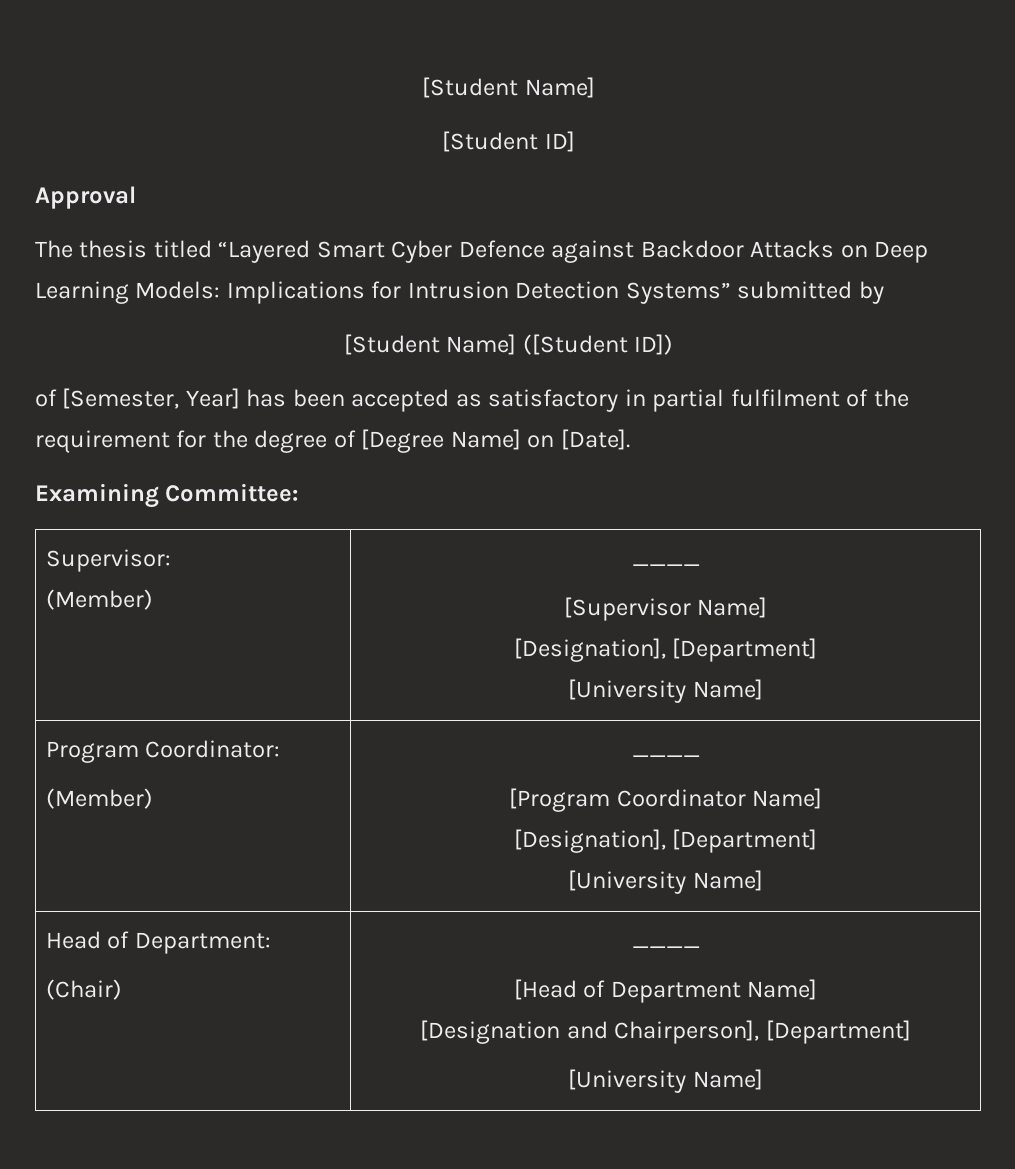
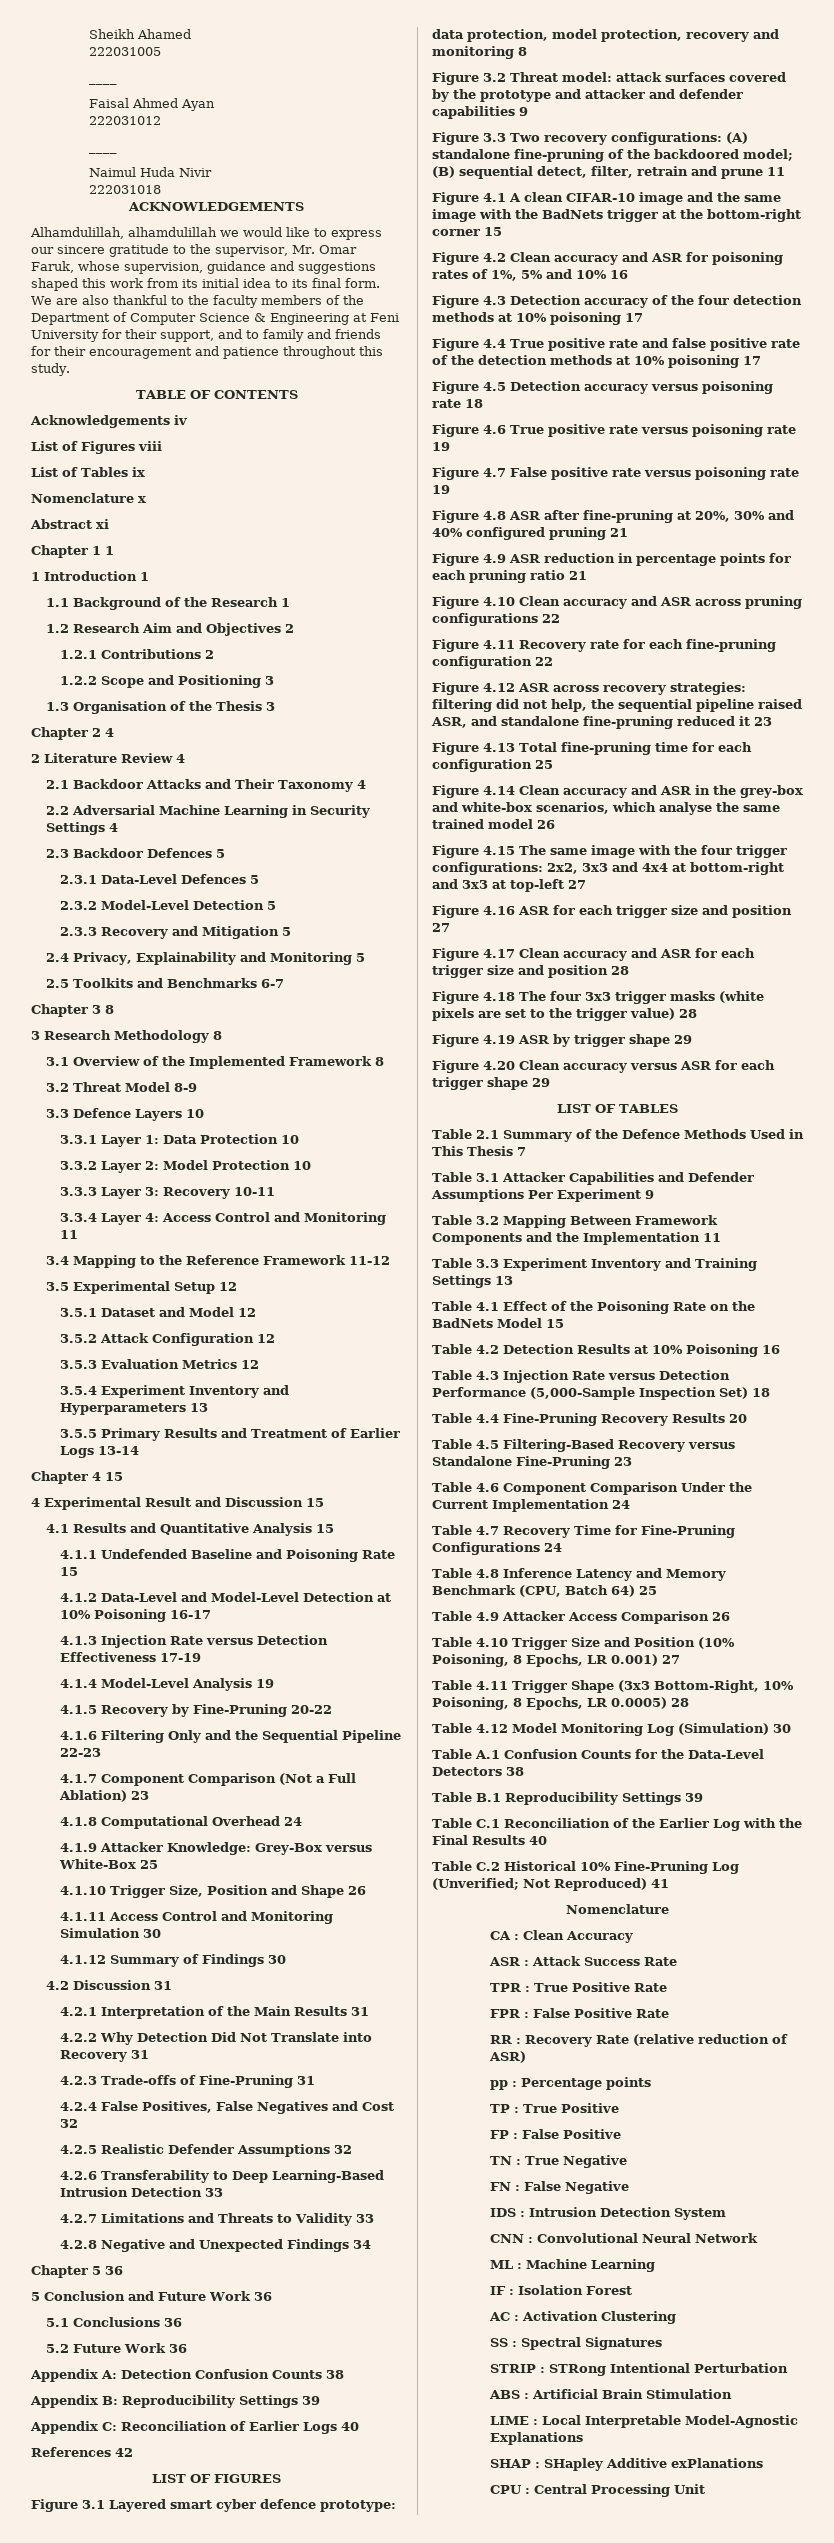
[422,77,595,98] [442,131,575,152] [35,186,136,209] [35,240,929,263] [35,281,884,304] [343,334,674,355] [35,388,909,412] [35,429,630,453] [35,483,299,508] [45,549,171,572] [45,589,153,610] [631,564,700,566] [563,597,768,621] [513,638,818,662] [568,679,763,703] [45,740,281,763] [45,788,153,809] [631,755,700,757] [509,788,822,812] [513,829,818,853] [568,870,763,894] [45,931,271,954] [45,979,122,1000] [631,946,700,948] [513,979,818,1003] [420,1020,911,1044] [568,1069,763,1093] [Student Name] // [Student ID] // Approval // The thesis titled “Layered Smart Cyber Defence against Backdoor Attacks on Deep Learning Models: Implications for Intrusion Detection Systems” submitted by // [Student Name] ([Student ID]) // of [Semester, Year] has been accepted as satisfactory in partial fulfilment of the requirement for the degree of [Degree Name] on [Date]. // Examining Committee: // Supervisor: // (Member) | ____ // [Supervisor Name] // [Designation], [Department] // [University Name] // Program Coordinator: // (Member) | ____ // [Program Coordinator Name] // [Designation], [Department] // [University Name] // Head of Department: // (Chair) | ____ // [Head of Department Name] // [Designation and Chairperson], [Department] // [University Name] -> [89,29,192,39] [89,47,162,56] [89,82,118,85] [89,98,216,111] [89,116,162,125] [89,151,118,154] [89,167,213,177] [89,185,162,194] [128,202,304,211] [30,227,382,240] [31,244,357,257] [31,261,376,274] [31,278,380,291] [31,295,364,308] [31,312,399,325] [31,329,381,342] [31,346,383,359] [31,363,70,376] [135,390,298,399] [30,415,187,428] [31,441,162,454] [31,467,145,477] [31,493,146,503] [30,519,109,529] [31,545,114,558] [31,571,149,581] [45,597,290,610] [45,623,294,636] [60,649,215,659] [60,675,275,688] [45,701,275,714] [31,727,114,740] [31,753,185,763] [45,779,366,792] [45,805,370,818] [45,822,118,835] [45,848,225,858] [60,874,260,884] [60,900,277,910] [60,926,292,939] [45,952,365,965] [45,978,284,988] [31,1004,114,1017] [31,1030,222,1043] [45,1056,384,1069] [45,1082,197,1092] [45,1108,204,1121] [60,1134,300,1147] [60,1160,312,1173] [60,1187,276,1199] [60,1212,387,1225] [60,1230,79,1239] [45,1255,390,1268] [45,1281,237,1294] [60,1307,257,1317] [60,1333,276,1346] [60,1359,260,1369] [60,1385,290,1398] [60,1403,209,1415] [60,1428,401,1441] [60,1446,140,1458] [31,1471,123,1484] [31,1497,324,1510] [45,1523,334,1536] [60,1549,396,1562] [60,1567,79,1576] [60,1592,392,1602] [60,1609,212,1622] [60,1635,329,1648] [60,1652,202,1662] [60,1678,275,1691] [60,1704,333,1717] [60,1730,402,1743] [60,1748,102,1757] [60,1773,357,1786] [59,1790,150,1802] [60,1816,303,1829] [60,1842,373,1855] [59,1859,159,1869] [60,1885,367,1898] [60,1911,334,1924] [60,1928,162,1938] [60,1954,287,1967] [45,1980,172,1990] [60,2006,370,2019] [60,2032,373,2045] [60,2050,150,2062] [60,2075,316,2088] [60,2101,395,2114] [60,2119,79,2128] [60,2144,353,2157] [60,2170,385,2183] [60,2187,224,2197] [60,2213,375,2226] [60,2239,372,2252] [31,2265,123,2278] [31,2291,272,2301] [45,2317,182,2327] [45,2343,187,2353] [30,2369,344,2382] [30,2395,320,2408] [30,2421,359,2434] [31,2447,133,2457] [152,2474,281,2483] [31,2499,396,2512] [432,29,779,42] [432,46,527,59] [432,72,786,85] [432,89,743,102] [432,106,528,119] [432,132,748,145] [432,149,793,162] [432,166,785,179] [432,192,781,205] [432,209,801,222] [432,227,502,236] [432,252,783,265] [432,269,628,281] [432,295,802,308] [432,312,643,325] [432,338,800,351] [432,355,761,368] [432,381,773,394] [432,399,483,408] [432,424,796,437] [432,442,450,451] [432,467,799,480] [432,485,450,494] [432,510,794,523] [432,527,628,540] [432,553,791,566] [432,570,587,583] [432,596,802,609] [432,613,560,626] [432,639,776,652] [432,656,553,669] [432,682,746,695] [432,699,802,712] [431,716,772,729] [432,742,752,755] [432,759,553,772] [432,785,803,798] [432,802,780,815] [432,819,555,829] [432,845,787,858] [432,862,784,875] [432,879,586,892] [432,905,792,918] [432,923,450,932] [432,948,755,961] [432,965,629,978] [432,991,764,1004] [432,1008,697,1021] [432,1034,692,1047] [432,1060,775,1073] [432,1077,550,1090] [557,1104,678,1113] [432,1129,804,1142] [432,1146,526,1156] [432,1172,754,1185] [431,1189,654,1202] [432,1215,718,1228] [432,1232,721,1245] [432,1258,757,1271] [432,1275,513,1288] [432,1301,755,1314] [432,1318,564,1328] [432,1344,780,1357] [432,1370,730,1383] [432,1387,770,1400] [432,1413,747,1426] [432,1439,735,1452] [432,1456,632,1469] [432,1482,752,1495] [432,1499,630,1512] [432,1525,735,1538] [432,1542,562,1555] [432,1568,726,1581] [432,1585,657,1597] [432,1611,730,1624] [432,1637,735,1650] [432,1654,680,1667] [432,1680,794,1693] [432,1697,689,1710] [432,1723,791,1736] [432,1749,764,1759] [432,1767,524,1776] [432,1792,703,1805] [432,1818,802,1831] [432,1835,547,1845] [432,1861,739,1874] [432,1878,669,1891] [566,1904,669,1914] [490,1930,634,1943] [489,1956,678,1966] [490,1982,668,1992] [490,2008,670,2018] [490,2034,789,2047] [489,2051,527,2063] [490,2077,652,2090] [490,2103,620,2113] [490,2129,622,2139] [490,2155,628,2168] [490,2181,630,2194] [490,2207,727,2220] [490,2233,759,2243] [490,2259,656,2272] [490,2285,633,2295] [489,2311,677,2324] [490,2337,663,2350] [490,2363,789,2376] [489,2389,733,2399] [490,2415,799,2428] [490,2432,584,2445] [490,2458,764,2471] [490,2484,706,2497] Sheikh Ahamed // 222031005 // ____ // Faisal Ahmed Ayan // 222031012 // ____ // Naimul Huda Nivir // 222031018 // ACKNOWLEDGEMENTS // Alhamdulillah, alhamdulillah we would like to express our sincere gratitude to the supervisor, Mr. Omar Faruk, whose supervision, guidance and suggestions shaped this work from its initial idea to its final form. We are also thankful to the faculty members of the Department of Computer Science & Engineering at Feni University for their support, and to family and friends for their encouragement and patience throughout this study. // TABLE OF CONTENTS // Acknowledgements iv // List of Figures viii // List of Tables ix // Nomenclature x // Abstract xi // Chapter 1 1 // 1 Introduction 1 // 1.1 Background of the Research 1 // 1.2 Research Aim and Objectives 2 // 1.2.1 Contributions 2 // 1.2.2 Scope and Positioning 3 // 1.3 Organisation of the Thesis 3 // Chapter 2 4 // 2 Literature Review 4 // 2.1 Backdoor Attacks and Their Taxonomy 4 // 2.2 Adversarial Machine Learning in Security Settings 4 // 2.3 Backdoor Defences 5 // 2.3.1 Data-Level Defences 5 // 2.3.2 Model-Level Detection 5 // 2.3.3 Recovery and Mitigation 5 // 2.4 Privacy, Explainability and Monitoring 5 // 2.5 Toolkits and Benchmarks 6-7 // Chapter 3 8 // 3 Research Methodology 8 // 3.1 Overview of the Implemented Framework 8 // 3.2 Threat Model 8-9 // 3.3 Defence Layers 10 // 3.3.1 Layer 1: Data Protection 10 // 3.3.2 Layer 2: Model Protection 10 // 3.3.3 Layer 3: Recovery 10-11 // 3.3.4 Layer 4: Access Control and Monitoring 11 // 3.4 Mapping to the Reference Framework 11-12 // 3.5 Experimental Setup 12 // 3.5.1 Dataset and Model 12 // 3.5.2 Attack Configuration 12 // 3.5.3 Evaluation Metrics 12 // 3.5.4 Experiment Inventory and Hyperparameters 13 // 3.5.5 Primary Results and Treatment of Earlier Logs 13-14 // Chapter 4 15 // 4 Experimental Result and Discussion 15 // 4.1 Results and Quantitative Analysis 15 // 4.1.1 Undefended Baseline and Poisoning Rate 15 // 4.1.2 Data-Level and Model-Level Detection at 10% Poisoning 16-17 // 4.1.3 Injection Rate versus Detection Effectiveness 17-19 // 4.1.4 Model-Level Analysis 19 // 4.1.5 Recovery by Fine-Pruning 20-22 // 4.1.6 Filtering Only and the Sequential Pipeline 22-23 // 4.1.7 Component Comparison (Not a Full Ablation) 23 // 4.1.8 Computational Overhead 24 // 4.1.9 Attacker Knowledge: Grey-Box versus White-Box 25 // 4.1.10 Trigger Size, Position and Shape 26 // 4.1.11 Access Control and Monitoring Simulation 30 // 4.1.12 Summary of Findings 30 // 4.2 Discussion 31 // 4.2.1 Interpretation of the Main Results 31 // 4.2.2 Why Detection Did Not Translate into Recovery 31 // 4.2.3 Trade-offs of Fine-Pruning 31 // 4.2.4 False Positives, False Negatives and Cost 32 // 4.2.5 Realistic Defender Assumptions 32 // 4.2.6 Transferability to Deep Learning-Based Intrusion Detection 33 // 4.2.7 Limitations and Threats to Validity 33 // 4.2.8 Negative and Unexpected Findings 34 // Chapter 5 36 // 5 Conclusion and Future Work 36 // 5.1 Conclusions 36 // 5.2 Future Work 36 // Appendix A: Detection Confusion Counts 38 // Appendix B: Reproducibility Settings 39 // Appendix C: Reconciliation of Earlier Logs 40 // References 42 // LIST OF FIGURES // Figure 3.1 Layered smart cyber defence prototype: data protection, model protection, recovery and monitoring 8 // Figure 3.2 Threat model: attack surfaces covered by the prototype and attacker and defender capabilities 9 // Figure 3.3 Two recovery configurations: (A) standalone fine-pruning of the backdoored model; (B) sequential detect, filter, retrain and prune 11 // Figure 4.1 A clean CIFAR-10 image and the same image with the BadNets trigger at the bottom-right corner 15 // Figure 4.2 Clean accuracy and ASR for poisoning rates of 1%, 5% and 10% 16 // Figure 4.3 Detection accuracy of the four detection methods at 10% poisoning 17 // Figure 4.4 True positive rate and false positive rate of the detection methods at 10% poisoning 17 // Figure 4.5 Detection accuracy versus poisoning rate 18 // Figure 4.6 True positive rate versus poisoning rate 19 // Figure 4.7 False positive rate versus poisoning rate 19 // Figure 4.8 ASR after fine-pruning at 20%, 30% and 40% configured pruning 21 // Figure 4.9 ASR reduction in percentage points for each pruning ratio 21 // Figure 4.10 Clean accuracy and ASR across pruning configurations 22 // Figure 4.11 Recovery rate for each fine-pruning configuration 22 // Figure 4.12 ASR across recovery strategies: filtering did not help, the sequential pipeline raised ASR, and standalone fine-pruning reduced it 23 // Figure 4.13 Total fine-pruning time for each configuration 25 // Figure 4.14 Clean accuracy and ASR in the grey-box and white-box scenarios, which analyse the same trained model 26 // Figure 4.15 The same image with the four trigger configurations: 2x2, 3x3 and 4x4 at bottom-right and 3x3 at top-left 27 // Figure 4.16 ASR for each trigger size and position 27 // Figure 4.17 Clean accuracy and ASR for each trigger size and position 28 // Figure 4.18 The four 3x3 trigger masks (white pixels are set to the trigger value) 28 // Figure 4.19 ASR by trigger shape 29 // Figure 4.20 Clean accuracy versus ASR for each trigger shape 29 // LIST OF TABLES // Table 2.1 Summary of the Defence Methods Used in This Thesis 7 // Table 3.1 Attacker Capabilities and Defender Assumptions Per Experiment 9 // Table 3.2 Mapping Between Framework Components and the Implementation 11 // Table 3.3 Experiment Inventory and Training Settings 13 // Table 4.1 Effect of the Poisoning Rate on the BadNets Model 15 // Table 4.2 Detection Results at 10% Poisoning 16 // Table 4.3 Injection Rate versus Detection Performance (5,000-Sample Inspection Set) 18 // Table 4.4 Fine-Pruning Recovery Results 20 // Table 4.5 Filtering-Based Recovery versus Standalone Fine-Pruning 23 // Table 4.6 Component Comparison Under the Current Implementation 24 // Table 4.7 Recovery Time for Fine-Pruning Configurations 24 // Table 4.8 Inference Latency and Memory Benchmark (CPU, Batch 64) 25 // Table 4.9 Attacker Access Comparison 26 // Table 4.10 Trigger Size and Position (10% Poisoning, 8 Epochs, LR 0.001) 27 // Table 4.11 Trigger Shape (3x3 Bottom-Right, 10% Poisoning, 8 Epochs, LR 0.0005) 28 // Table 4.12 Model Monitoring Log (Simulation) 30 // Table A.1 Confusion Counts for the Data-Level Detectors 38 // Table B.1 Reproducibility Settings 39 // Table C.1 Reconciliation of the Earlier Log with the Final Results 40 // Table C.2 Historical 10% Fine-Pruning Log (Unverified; Not Reproduced) 41 // Nomenclature // CA : Clean Accuracy // ASR : Attack Success Rate // TPR : True Positive Rate // FPR : False Positive Rate // RR : Recovery Rate (relative reduction of ASR) // pp : Percentage points // TP : True Positive // FP : False Positive // TN : True Negative // FN : False Negative // IDS : Intrusion Detection System // CNN : Convolutional Neural Network // ML : Machine Learning // IF : Isolation Forest // AC : Activation Clustering // SS : Spectral Signatures // STRIP : STRong Intentional Perturbation // ABS : Artificial Brain Stimulation // LIME : Local Interpretable Model-Agnostic Explanations // SHAP : SHapley Additive exPlanations // CPU : Central Processing Unit

